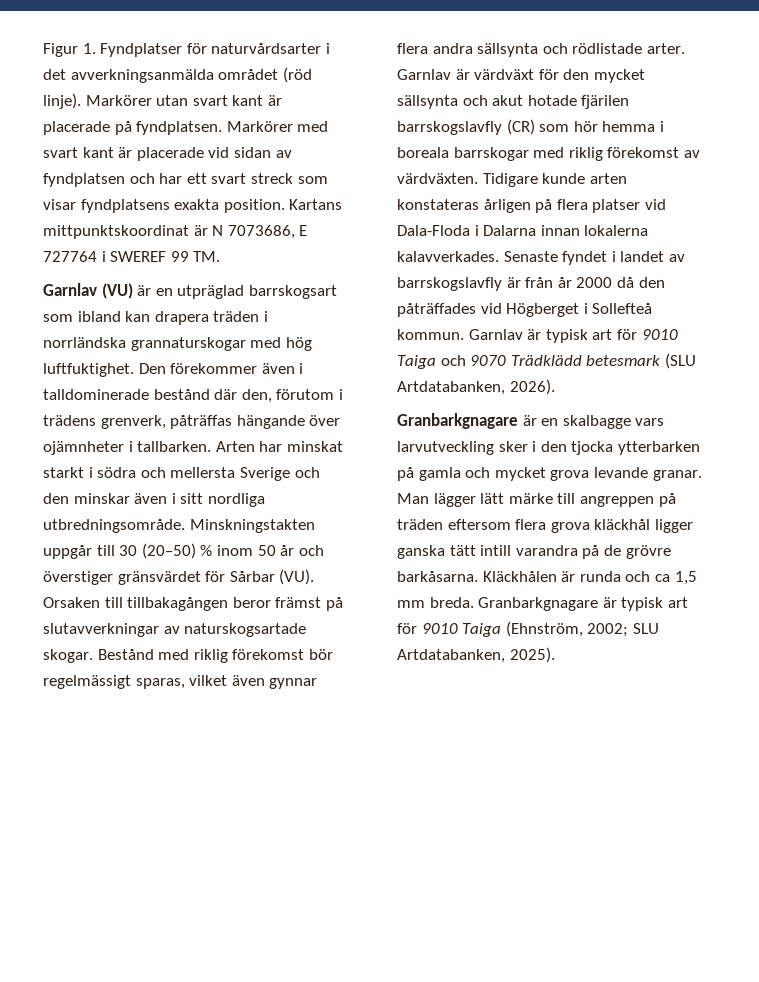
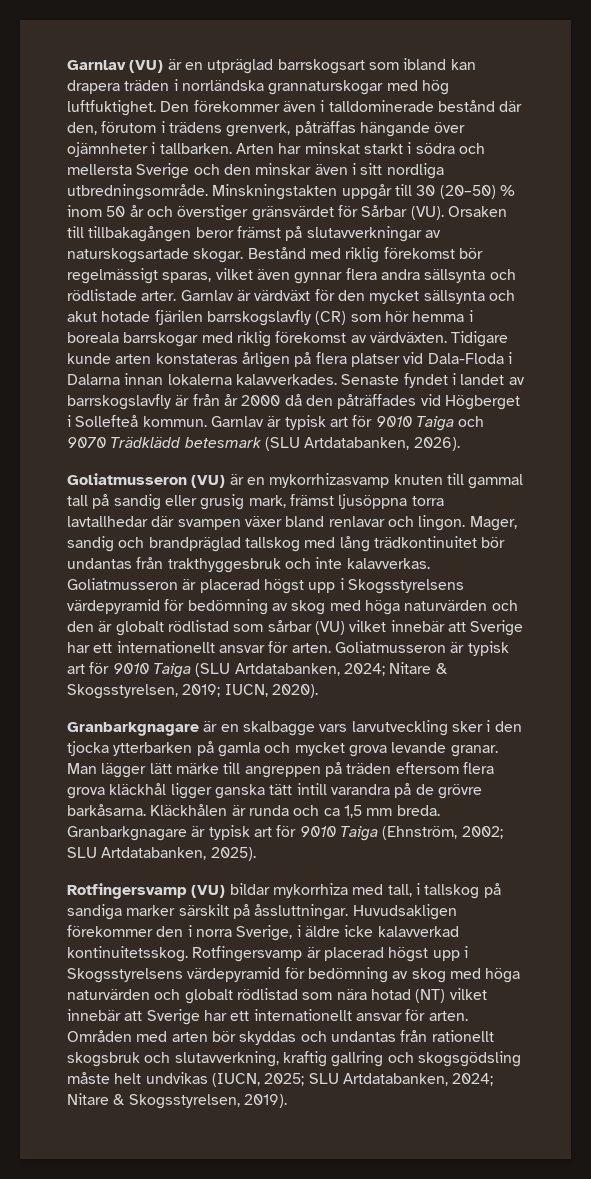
[43,43,330,57] [43,67,312,83] [43,93,282,109] [43,121,329,135] [43,147,292,161] [43,173,328,187] [43,199,343,213] [43,225,308,239] [43,251,221,262] Figur 1. Fyndplatser för naturvårdsarter i det avverkningsanmälda området (röd linje). Markörer utan svart kant är placerade på fyndplatsen. Markörer med svart kant är placerade vid sidan av fyndplatsen och har ett svart streck som visar fyndplatsens exakta position. Kartans mittpunktskoordinat är N 7073686, E 727764 i SWEREF 99 TM. // -> (67, 65) none
(555, 387) none -> [67,473,524,489] [67,494,444,510] [67,515,517,531] [67,536,506,552] [67,557,430,573] [67,578,464,594] [67,599,518,615] [67,620,524,636] [67,641,509,656] [67,662,448,678] [67,684,318,699] // Goliatmusseron (VU) är en mykorrhizasvamp knuten till gammal tall på sandig eller grusig mark, främst ljusöppna torra lavtallhedar där svampen växer bland renlavar och lingon. Mager, sandig och brandpräglad tallskog med lång trädkontinuitet bör undantas från trakthyggesbruk och inte kalavverkas. Goliatmusseron är placerad högst upp i Skogsstyrelsens värdepyramid för bedömning av skog med höga naturvärden och den är globalt rödlistad som sårbar (VU) vilket innebär att Sverige har ett internationellt ansvar för arten. Goliatmusseron är typisk art för 9010 Taiga (SLU Artdatabanken, 2024; Nitare & Skogsstyrelsen, 2019; IUCN, 2020).
(555, 655) none -> [67,883,501,899] [67,904,457,920] [67,925,459,941] [67,946,468,962] [67,967,521,983] [67,988,487,1004] [67,1009,468,1025] [67,1030,494,1045] [67,1051,521,1067] [67,1072,494,1087] [67,1093,287,1109] // Rotfingersvamp (VU) bildar mykorrhiza med tall, i tallskog på sandiga marker särskilt på åssluttningar. Huvudsakligen förekommer den i norra Sverige, i äldre icke kalavverkad kontinuitetsskog. Rotfingersvamp är placerad högst upp i Skogsstyrelsens värdepyramid för bedömning av skog med höga naturvärden och globalt rödlistad som nära hotad (NT) vilket innebär att Sverige har ett internationellt ansvar för arten. Områden med arten bör skyddas och undantas från rationellt skogsbruk och slutavverkning, kraftig gallring och skogsgödsling måste helt undvikas (IUCN, 2025; SLU Artdatabanken, 2024; Nitare & Skogsstyrelsen, 2019).

